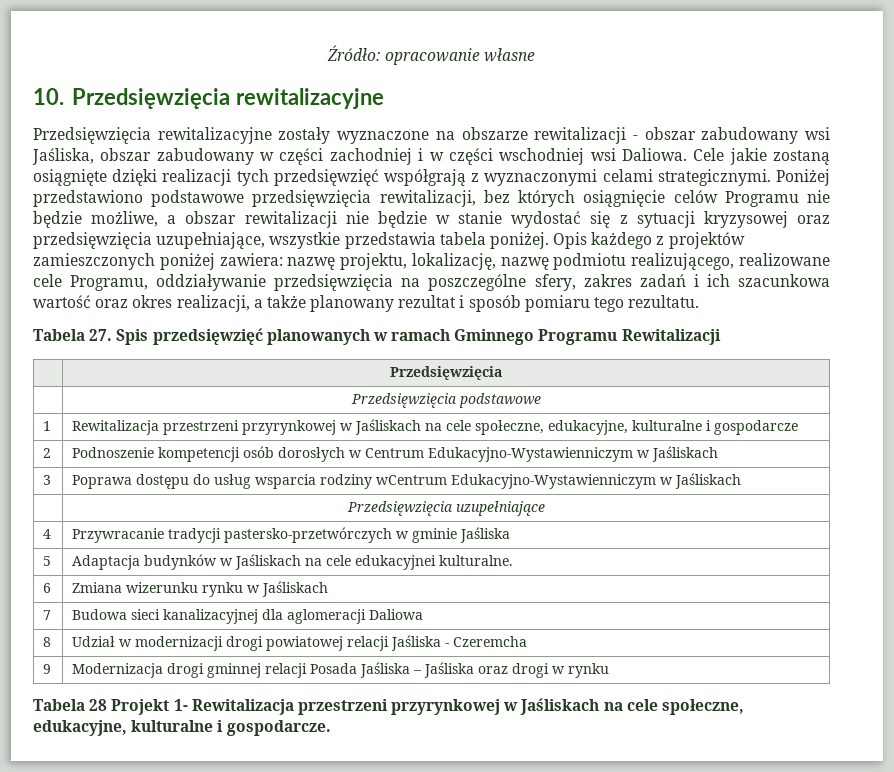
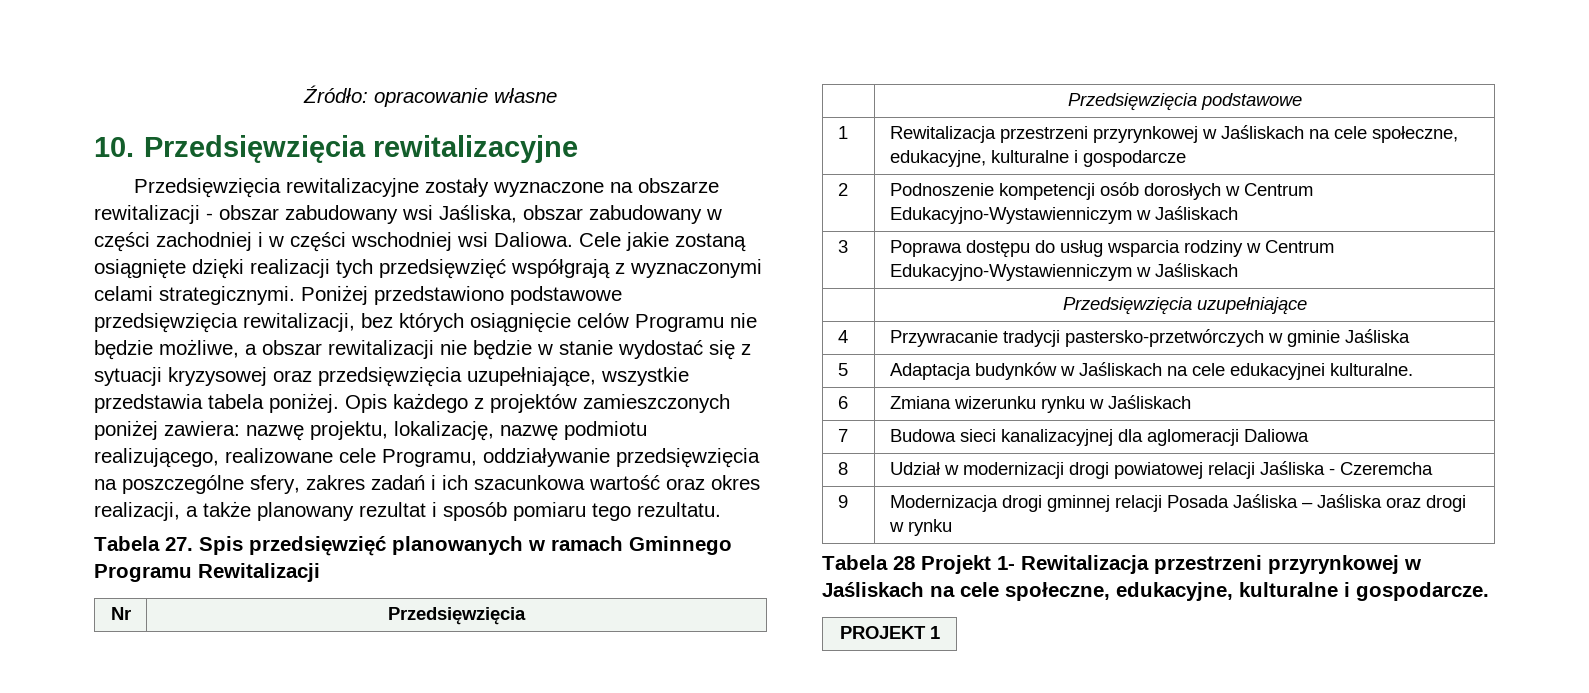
(721, 337) none -> [110,607,131,620] Nr
[376,475,448,485] wCentrum -> [1245,240,1334,253] w Centrum
(331, 728) none -> [839,626,940,639] // PROJEKT 1

